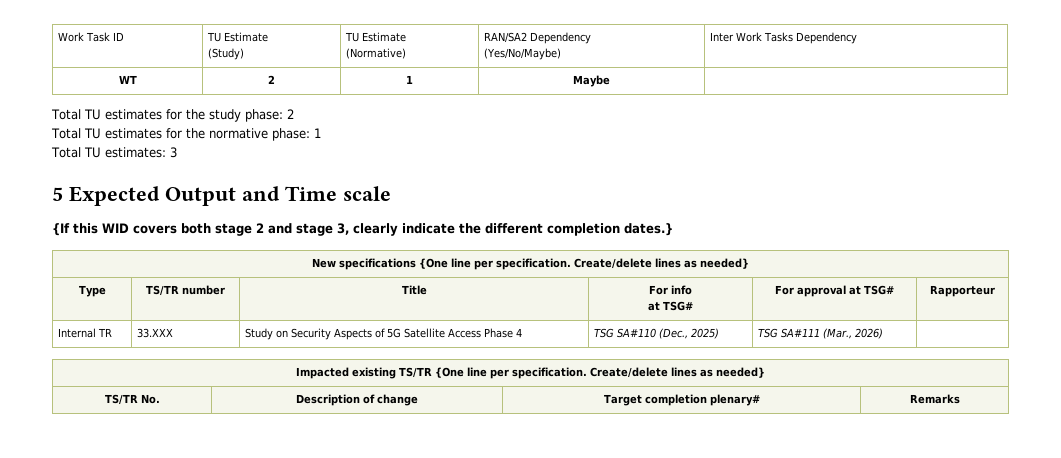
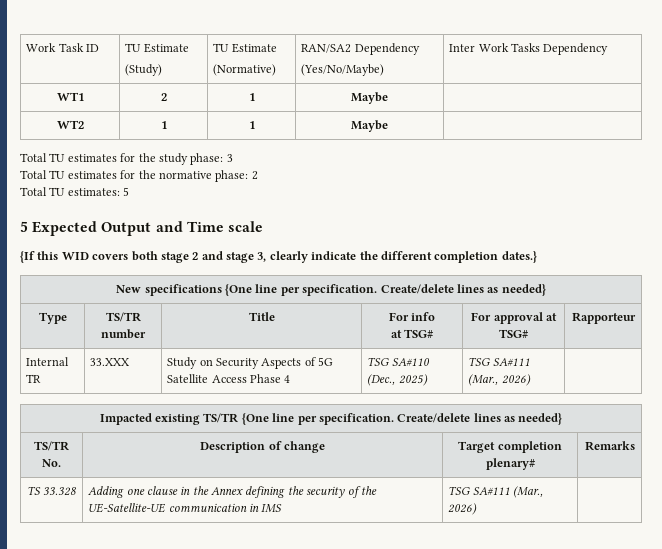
[118,75,137,84] WT -> [56,92,84,101] WT1
(610, 81) none -> [56,120,84,129] [160,121,167,129] [248,121,255,129] [351,120,388,132] // WT2 | 1 | 1 | Maybe |
[286,109,294,119] 2 -> [226,154,233,162] 3
[313,128,321,138] 1 -> [251,171,258,180] 2
[169,147,177,158] 3 -> [123,187,130,196] 5
(960, 399) none -> [26,486,78,496] [88,486,377,498] [88,503,283,513] [448,486,543,498] [448,503,478,515] // TS 33.328 | Adding one clause in the Annex defining the security of the UE-Satellite-UE communication in IMS | TSG SA#111 (Mar., 2026) |

